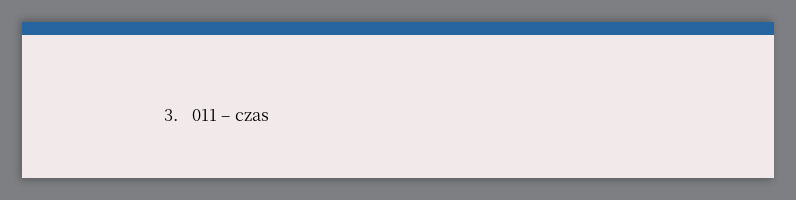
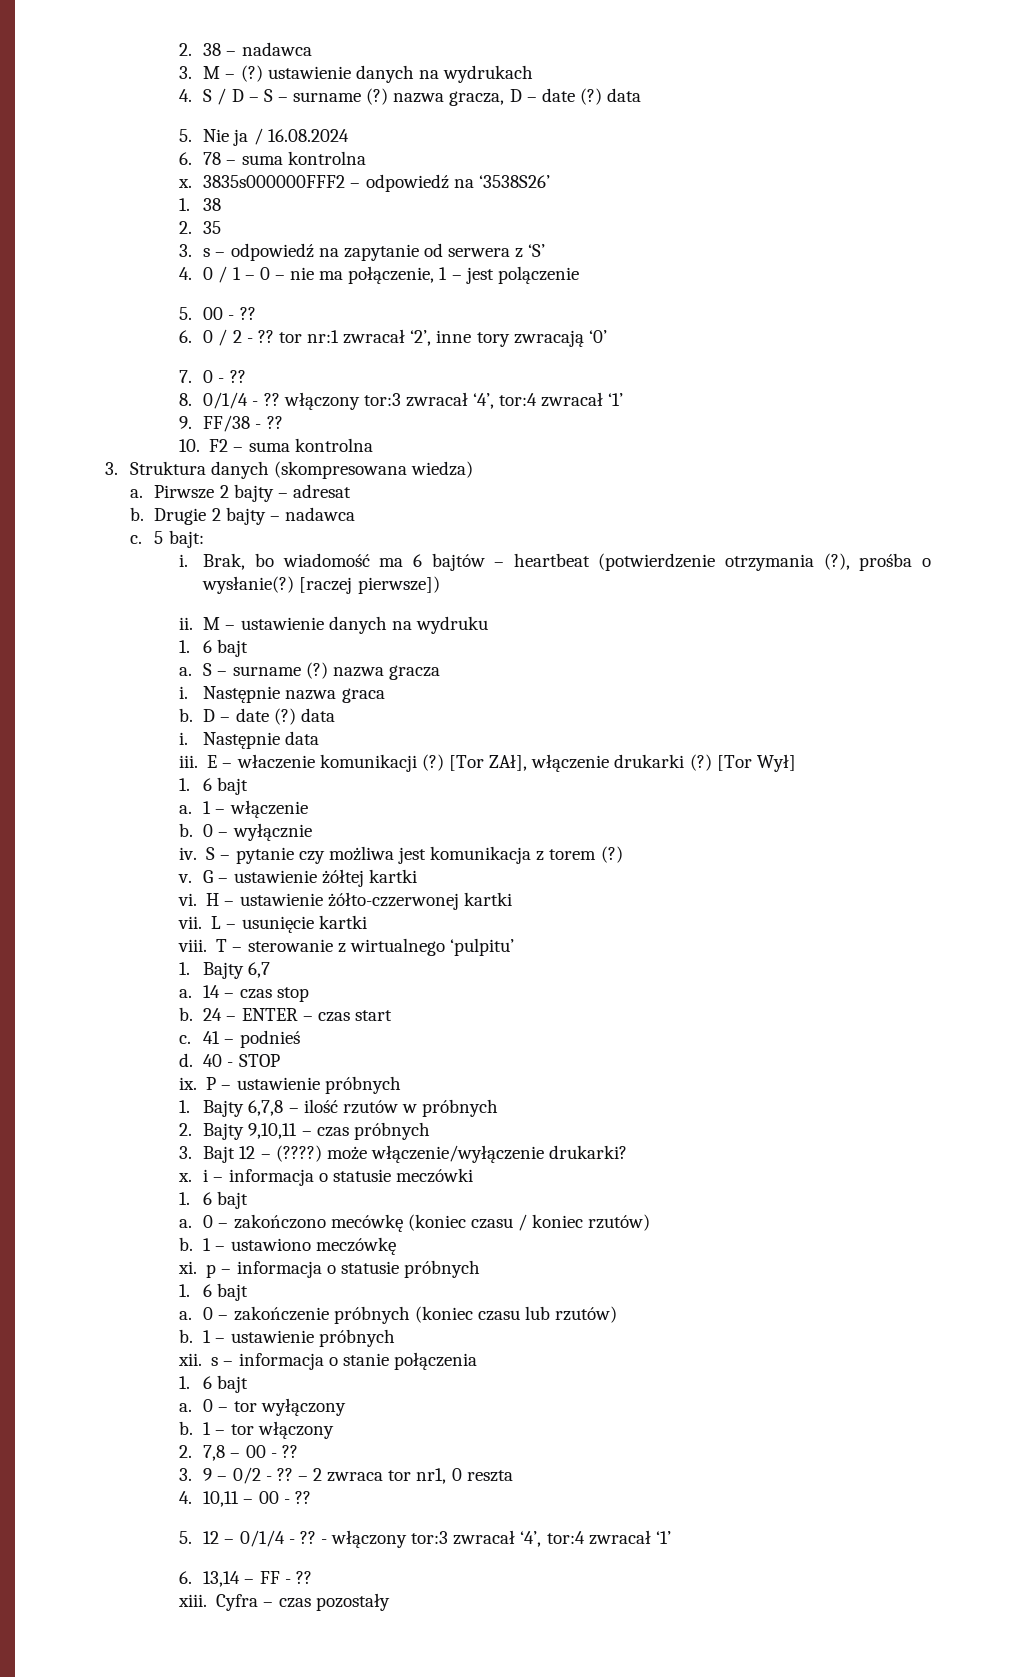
[164,109,269,121] 3. 011 – czas -> [178,42,312,56] [178,65,534,83] [178,88,642,106] [178,128,349,146] [178,151,366,165] [177,174,550,192] [178,198,222,211] [178,221,222,234] [178,243,546,261] [178,266,579,284] [178,307,256,320] [178,329,607,347] [178,370,246,383] [178,392,624,410] [178,415,283,432] [178,438,373,452] [105,461,474,479] [129,484,351,502] [129,507,355,525] [129,530,204,548] [178,553,931,571] [202,576,440,594] [178,616,488,634] [178,639,249,657] [178,662,440,680] [178,686,385,703] [178,708,335,725] [178,731,320,749] [178,754,796,772] [178,777,249,795] [178,800,308,818] [178,823,312,841] [178,846,623,864] [177,869,417,887] [177,892,512,910] [177,915,367,933] [177,938,515,956] [178,962,271,979] [178,985,309,1002] [178,1007,392,1022] [178,1030,300,1048] [178,1053,280,1067] [178,1076,401,1094] [178,1099,499,1117] [178,1122,430,1140] [178,1145,628,1163] [177,1168,473,1186] [178,1191,249,1209] [178,1214,651,1232] [178,1237,396,1255] [177,1260,481,1278] [178,1283,249,1301] [178,1306,618,1324] [178,1329,395,1347] [177,1352,478,1370] [178,1375,249,1393] [178,1398,346,1416] [178,1421,334,1439] [178,1445,298,1461] [178,1467,513,1484] [178,1491,311,1507] [178,1530,671,1548] [178,1571,312,1587] [177,1593,390,1611] 2. 38 – nadawca // 3. M – (?) ustawienie danych na wydrukach // 4. S / D – S – surname (?) nazwa gracza, D – date (?) data // 5. Nie ja / 16.08.2024 // 6. 78 – suma kontrolna // x. 3835s000000FFF2 – odpowiedź na ‘3538S26’ // 1. 38 // 2. 35 // 3. s – odpowiedź na zapytanie od serwera z ‘S’ // 4. 0 / 1 – 0 – nie ma połączenie, 1 – jest polączenie // 5. 00 - ?? // 6. 0 / 2 - ?? tor nr:1 zwracał ‘2’, inne tory zwracają ‘0’ // 7. 0 - ?? // 8. 0/1/4 - ?? włączony tor:3 zwracał ‘4’, tor:4 zwracał ‘1’ // 9. FF/38 - ?? // 10. F2 – suma kontrolna // 3. Struktura danych (skompresowana wiedza) // a. Pirwsze 2 bajty – adresat // b. Drugie 2 bajty – nadawca // c. 5 bajt: // i. Brak, bo wiadomość ma 6 bajtów – heartbeat (potwierdzenie otrzymania (?), prośba o wysłanie(?) [raczej pierwsze]) // ii. M – ustawienie danych na wydruku // 1. 6 bajt // a. S – surname (?) nazwa gracza // i. Następnie nazwa graca // b. D – date (?) data // i. Następnie data // iii. E – właczenie komunikacji (?) [Tor ZAł], włączenie drukarki (?) [Tor Wył] // 1. 6 bajt // a. 1 – włączenie // b. 0 – wyłącznie // iv. S – pytanie czy możliwa jest komunikacja z torem (?) // v. G – ustawienie żółtej kartki // vi. H – ustawienie żółto-czzerwonej kartki // vii. L – usunięcie kartki // viii. T – sterowanie z wirtualnego ‘pulpitu’ // 1. Bajty 6,7 // a. 14 – czas stop // b. 24 – ENTER – czas start // c. 41 – podnieś // d. 40 - STOP // ix. P – ustawienie próbnych // 1. Bajty 6,7,8 – ilość rzutów w próbnych // 2. Bajty 9,10,11 – czas próbnych // 3. Bajt 12 – (????) może włączenie/wyłączenie drukarki? // x. i – informacja o statusie meczówki // 1. 6 bajt // a. 0 – zakończono mecówkę (koniec czasu / koniec rzutów) // b. 1 – ustawiono meczówkę // xi. p – informacja o statusie próbnych // 1. 6 bajt // a. 0 – zakończenie próbnych (koniec czasu lub rzutów) // b. 1 – ustawienie próbnych // xii. s – informacja o stanie połączenia // 1. 6 bajt // a. 0 – tor wyłączony // b. 1 – tor włączony // 2. 7,8 – 00 - ?? // 3. 9 – 0/2 - ?? – 2 zwraca tor nr1, 0 reszta // 4. 10,11 – 00 - ?? // 5. 12 – 0/1/4 - ?? - włączony tor:3 zwracał ‘4’, tor:4 zwracał ‘1’ // 6. 13,14 – FF - ?? // xiii. Cyfra – czas pozostały

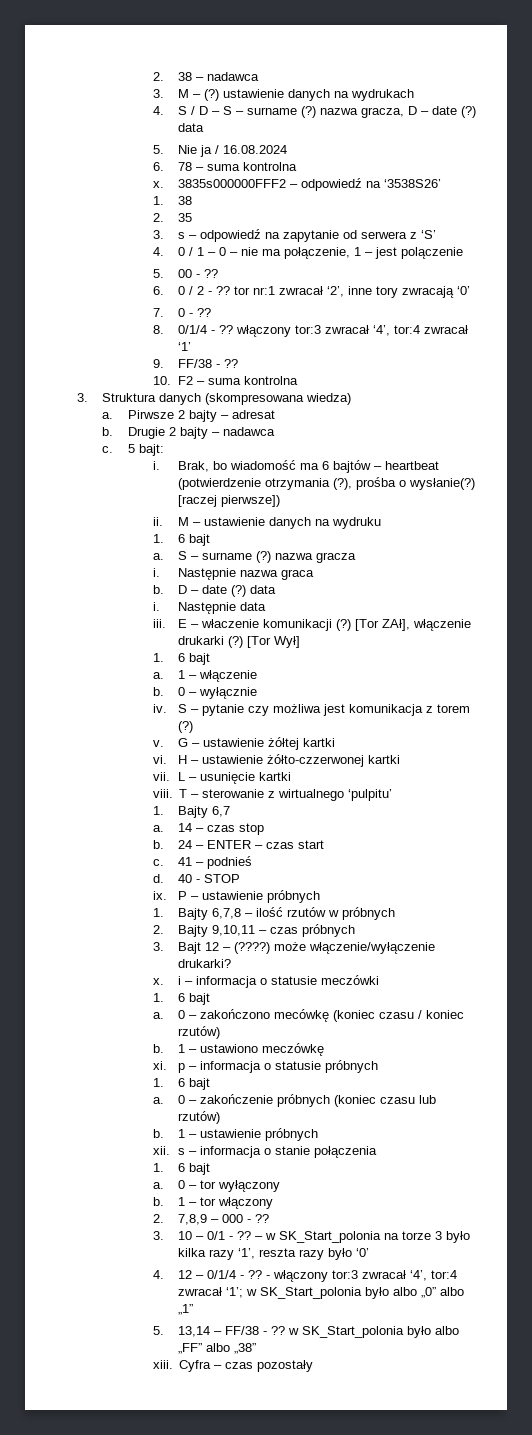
[203,1445,266,1461] 7,8 – 00 -> [178,1214,244,1225] 7,8,9 – 000
[203,1467,513,1484] [178,1491,311,1507] [178,1531,192,1544] 9 – 0/2 - ?? – 2 zwraca tor nr1, 0 reszta // 4. 10,11 – 00 - ?? // 5. -> [178,1231,471,1243] [178,1248,370,1260] [152,1270,164,1279] 10 – 0/1 - ?? – w SK_Start_polonia na torze 3 było kilka razy ‘1’, reszta razy było ‘0’ // 4.
[655,1531,671,1544] [178,1571,192,1584] ‘1’ // 6. -> [226,1287,465,1299] [178,1304,194,1315] [152,1326,164,1335] ‘1’; w SK_Start_polonia było albo „0” albo „1” // 5.
[259,1571,312,1584] FF - ?? -> [225,1326,460,1338] [178,1343,257,1354] FF/38 - ?? w SK_Start_polonia było albo „FF” albo „38”

